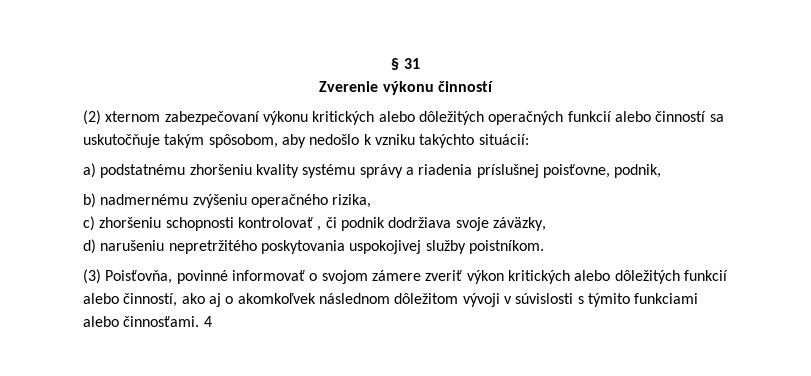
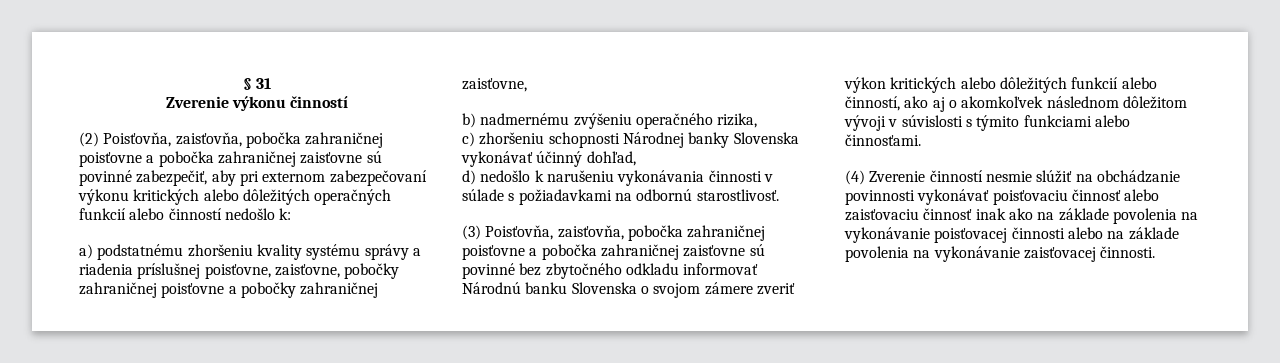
[105,111,161,122] xternom -> [103,132,384,148] [79,151,382,167] [79,170,326,186] Poisťovňa, zaisťovňa, pobočka zahraničnej poisťovne a pobočka zahraničnej zaisťovne sú povinné zabezpečiť, aby pri externom
[709,114,724,122] [83,134,529,148] sa uskutočňuje takým spôsobom, aby nedošlo k vzniku takýchto situácií: -> [224,208,292,220] nedošlo k:
[614,164,662,178] podnik, -> [274,263,400,279] [79,282,379,298] [462,78,527,92] zaisťovne, pobočky zahraničnej poisťovne a pobočky zahraničnej zaisťovne,
[237,217,546,231] [83,239,544,254] [83,269,305,284] kontrolovať , či podnik dodržiava svoje záväzky, // d) narušeniu nepretržitého poskytovania uspokojivej služby poistníkom. // (3) Poisťovňa, povinné informovať -> [622,132,799,148] [461,151,636,167] [462,170,773,186] [462,189,779,205] [462,225,766,241] [462,244,765,260] [462,263,759,279] [462,282,637,294] Národnej banky Slovenska vykonávať účinný dohľad, // d) nedošlo k narušeniu vykonávania činnosti v súlade s požiadavkami na odbornú starostlivosť. // (3) Poisťovňa, zaisťovňa, pobočka zahraničnej poisťovne a pobočka zahraničnej zaisťovne sú povinné bez zbytočného odkladu informovať Národnú banku Slovenska
[203,316,212,327] 4 -> [845,170,1180,185] [845,189,1160,205] [845,208,1199,224] [844,227,1179,243] [845,246,1156,262] // (4) Zverenie činností nesmie slúžiť na obchádzanie povinnosti vykonávať poisťovaciu činnosť alebo zaisťovaciu činnosť inak ako na základe povolenia na vykonávanie poisťovacej činnosti alebo na základe povolenia na vykonávanie zaisťovacej činnosti.

